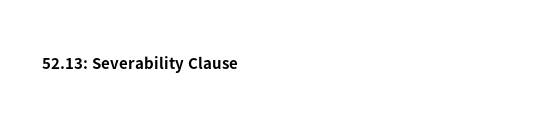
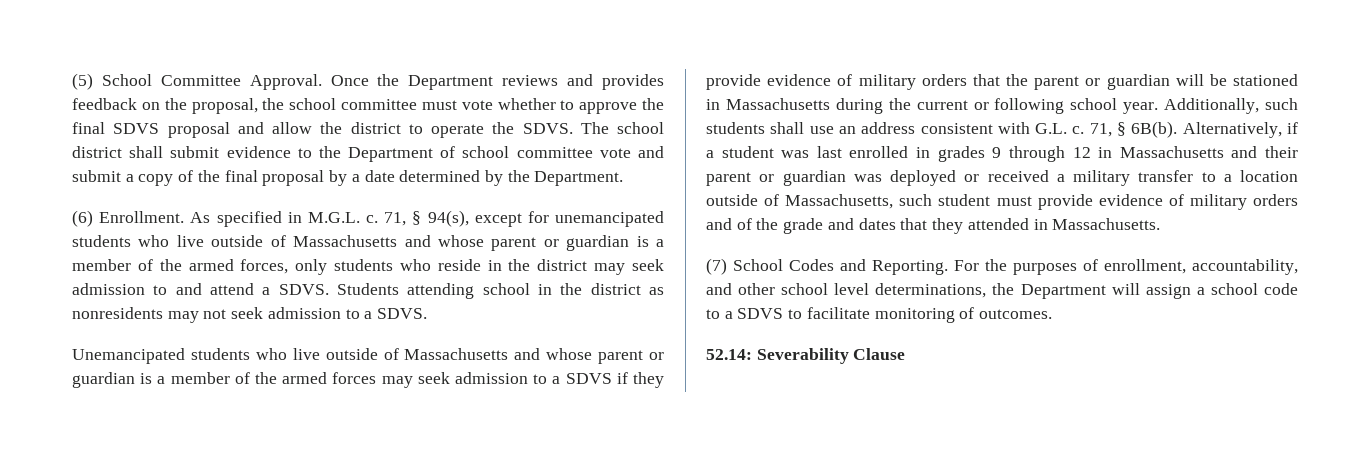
[42,58,88,69] 52.13: -> [72,73,665,90] [72,98,664,114] [72,122,664,138] [72,146,664,162] [72,170,624,186] [72,210,664,227] [72,235,664,251] [72,259,664,275] [72,283,664,299] [72,307,428,323] [72,348,664,364] [72,372,664,388] [706,74,1298,90] [706,98,1298,114] [706,121,1298,138] [706,146,1299,162] [706,170,1298,186] [706,194,1298,210] [706,218,1161,234] [706,258,1298,275] [706,283,1298,299] [706,307,1053,323] [706,349,752,360] (5) School Committee Approval. Once the Department reviews and provides feedback on the proposal, the school committee must vote whether to approve the final SDVS proposal and allow the district to operate the SDVS. The school district shall submit evidence to the Department of school committee vote and submit a copy of the final proposal by a date determined by the Department. // (6) Enrollment. As specified in M.G.L. c. 71, § 94(s), except for unemancipated students who live outside of Massachusetts and whose parent or guardian is a member of the armed forces, only students who reside in the district may seek admission to and attend a SDVS. Students attending school in the district as nonresidents may not seek admission to a SDVS. // Unemancipated students who live outside of Massachusetts and whose parent or guardian is a member of the armed forces may seek admission to a SDVS if they provide evidence of military orders that the parent or guardian will be stationed in Massachusetts during the current or following school year. Additionally, such students shall use an address consistent with G.L. c. 71, § 6B(b). Alternatively, if a student was last enrolled in grades 9 through 12 in Massachusetts and their parent or guardian was deployed or received a military transfer to a location outside of Massachusetts, such student must provide evidence of military orders and of the grade and dates that they attended in Massachusetts. // (7) School Codes and Reporting. For the purposes of enrollment, accountability, and other school level determinations, the Department will assign a school code to a SDVS to facilitate monitoring of outcomes. // 52.14:

